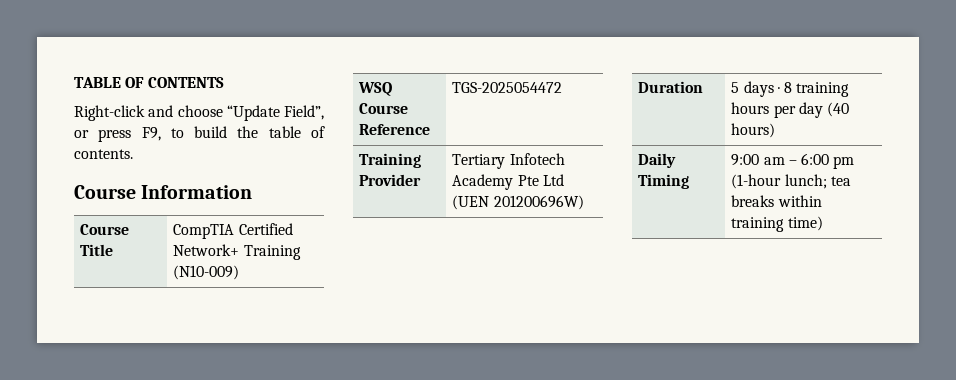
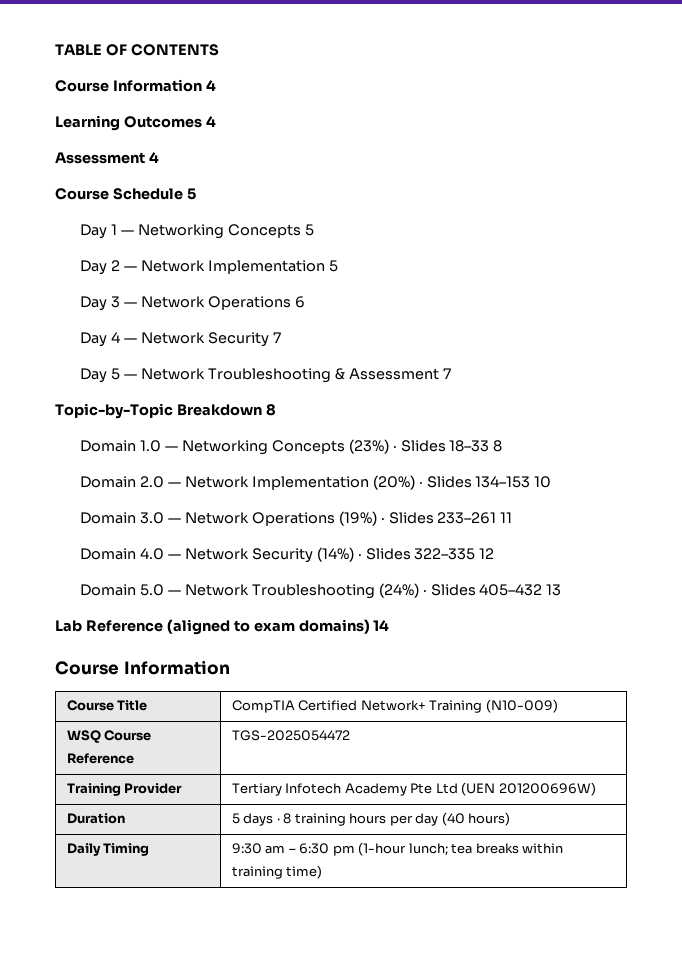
[74,105,324,121] [74,126,325,142] [74,149,133,159] Right-click and choose “Update Field”, or press F9, to build the table of contents. -> [55,79,216,92] [55,115,216,131] [55,152,159,164] [55,188,196,200] [80,224,314,239] [80,260,338,275] [80,296,305,311] [80,332,281,347] [80,368,451,383] [55,403,276,419] [80,439,503,455] [80,475,552,490] [80,511,513,526] [80,547,495,563] [80,583,562,599] [55,619,390,635] Course Information 4 // Learning Outcomes 4 // Assessment 4 // Course Schedule 5 // Day 1 — Networking Concepts 5 // Day 2 — Network Implementation 5 // Day 3 — Network Operations 6 // Day 4 — Network Security 7 // Day 5 — Network Troubleshooting & Assessment 7 // Topic-by-Topic Breakdown 8 // Domain 1.0 — Networking Concepts (23%) · Slides 18–33 8 // Domain 2.0 — Network Implementation (20%) · Slides 134–153 10 // Domain 3.0 — Network Operations (19%) · Slides 233–261 11 // Domain 4.0 — Network Security (14%) · Slides 322–335 12 // Domain 5.0 — Network Troubleshooting (24%) · Slides 405–432 13 // Lab Reference (aligned to exam domains) 14
[731,154,760,166] 9:00 -> [231,843,262,854] 9:30
[801,153,830,165] 6:00 -> [299,843,330,854] 6:30

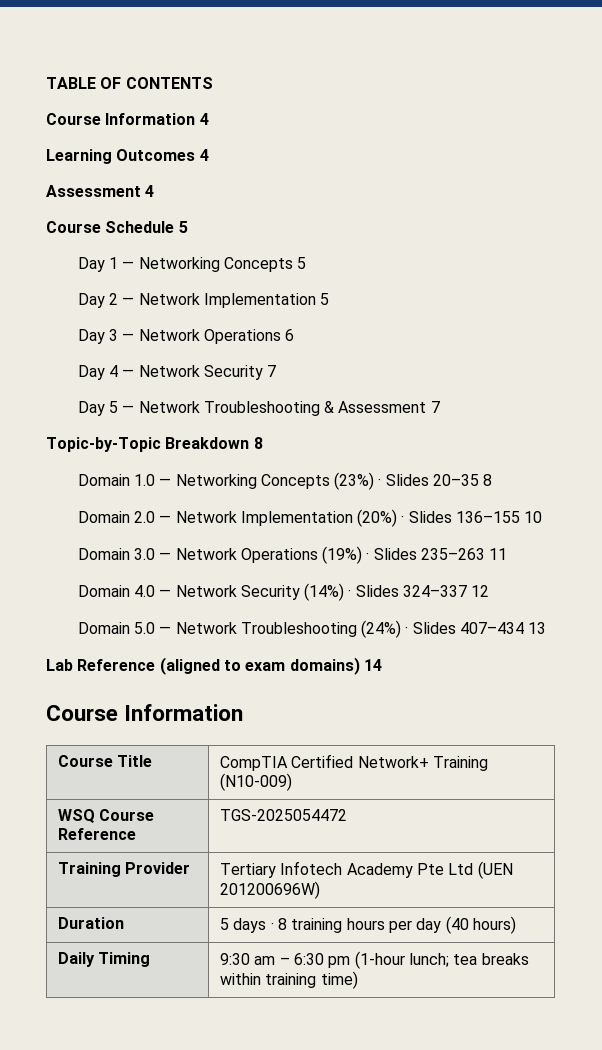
[449,440,490,452] 18–33 -> [433,474,480,486] 20–35
[475,476,531,488] 134–153 -> [456,511,521,523] 136–155
[437,512,497,524] 233–261 -> [421,548,486,560] 235–263
[414,548,476,560] 322–335 -> [403,585,468,597] 324–337
[479,584,543,596] 405–432 -> [460,622,525,634] 407–434

